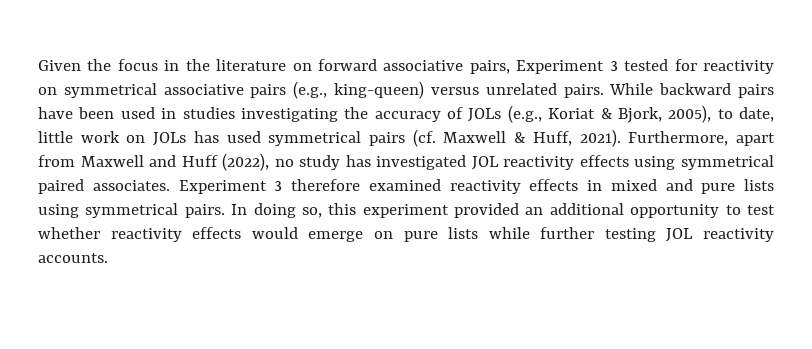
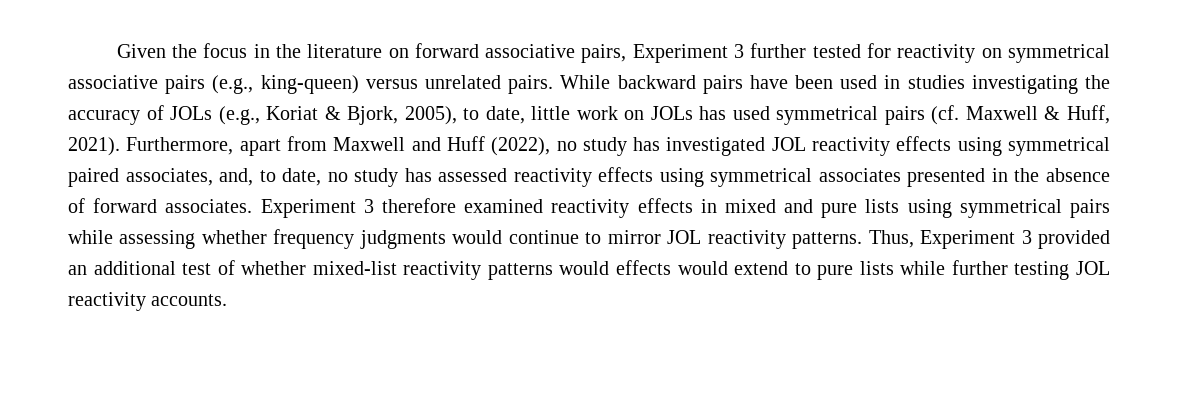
(618, 66) none -> [750,43,807,58] further
(84, 186) none -> [125,167,1110,187] [68,198,158,213] associates, and, to date, no study has assessed reactivity effects using symmetrical associates presented in the absence of forward
[184,203,775,218] [38,227,393,242] pairs. In doing so, this experiment provided an additional opportunity to test whether reactivity effects would emerge on -> [1070,199,1110,218] [68,229,1110,249] [68,260,811,280] pairs while assessing whether frequency judgments would continue to mirror JOL reactivity patterns. Thus, Experiment 3 provided an additional test of whether mixed-list reactivity patterns would effects would extend to

